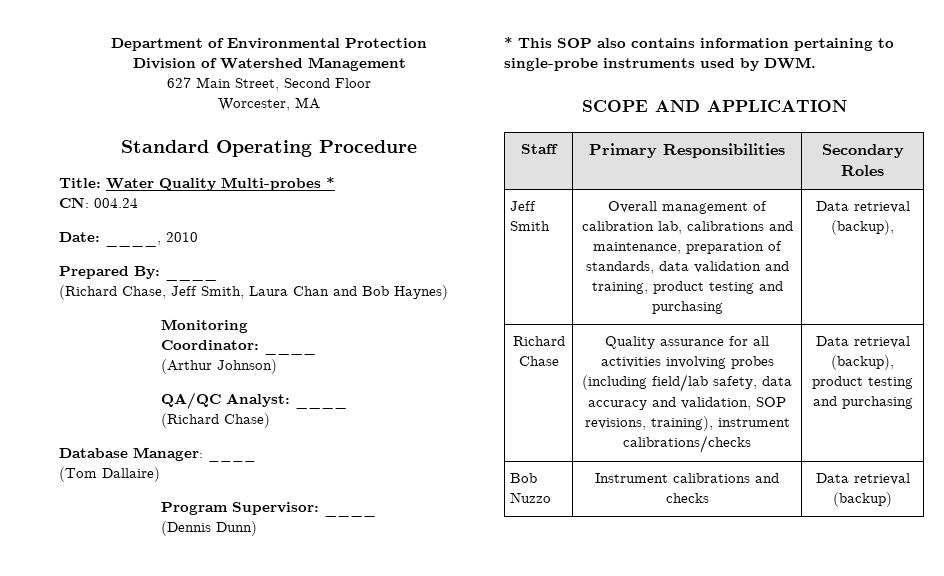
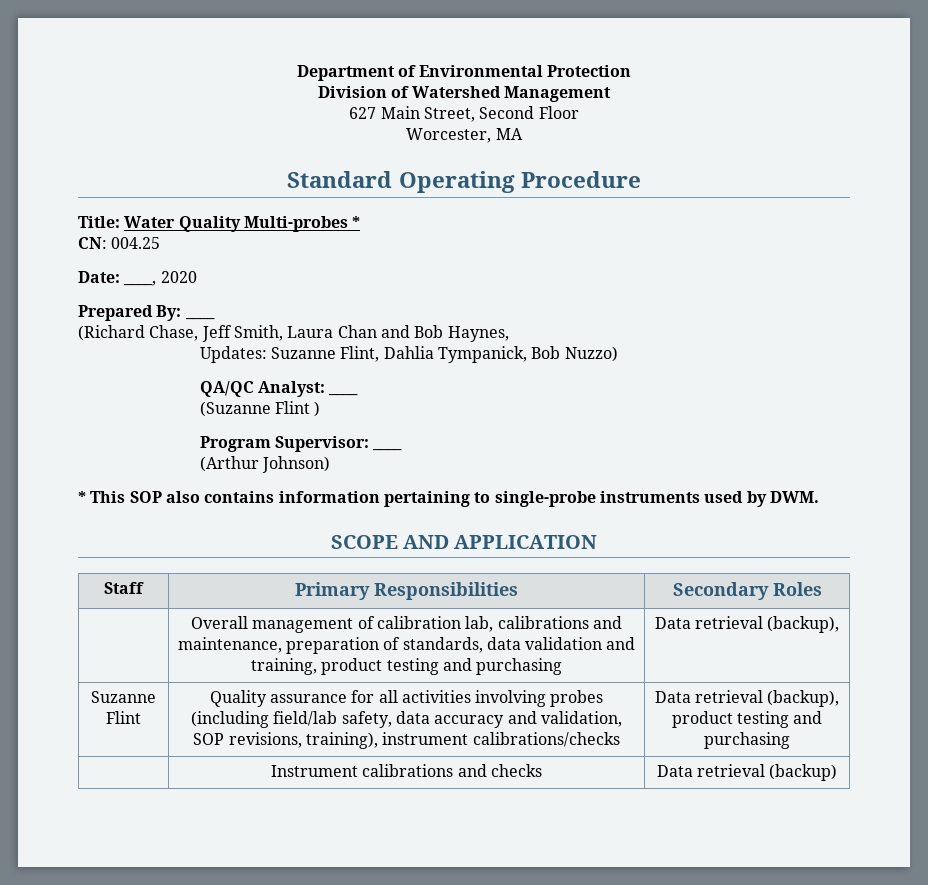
[94,198,138,208] 004.24 -> [111,237,161,249] 004.25
[166,232,198,242] 2010 -> [160,271,197,283] 2020
[394,285,448,300] [161,319,249,333] [161,340,260,350] [264,350,317,355] [161,359,278,374] [161,392,348,409] [161,413,271,428] [59,447,256,462] [59,467,160,482] Haynes) // Monitoring // Coordinator: ____ // (Arthur Johnson) // QA/QC Analyst: ____ // (Richard Chase) // Database Manager: ____ // (Tom Dallaire) -> [447,326,509,342] [199,346,618,363] [199,381,359,397] [199,401,321,417] Haynes, // Updates: Suzanne Flint, Dahlia Tympanick, Bob Nuzzo) // QA/QC Analyst: ____ // (Suzanne Flint )
[161,521,258,536] (Dennis Dunn) -> [199,456,331,473] (Arthur Johnson)
[510,201,537,211] [510,221,551,231] Jeff Smith -> (822, 589) none
[512,336,565,346] [518,356,559,366] Richard Chase -> [91,691,156,703] [106,711,141,724] Suzanne Flint
[510,473,538,483] [510,492,552,503] Bob Nuzzo -> (790, 740) none

